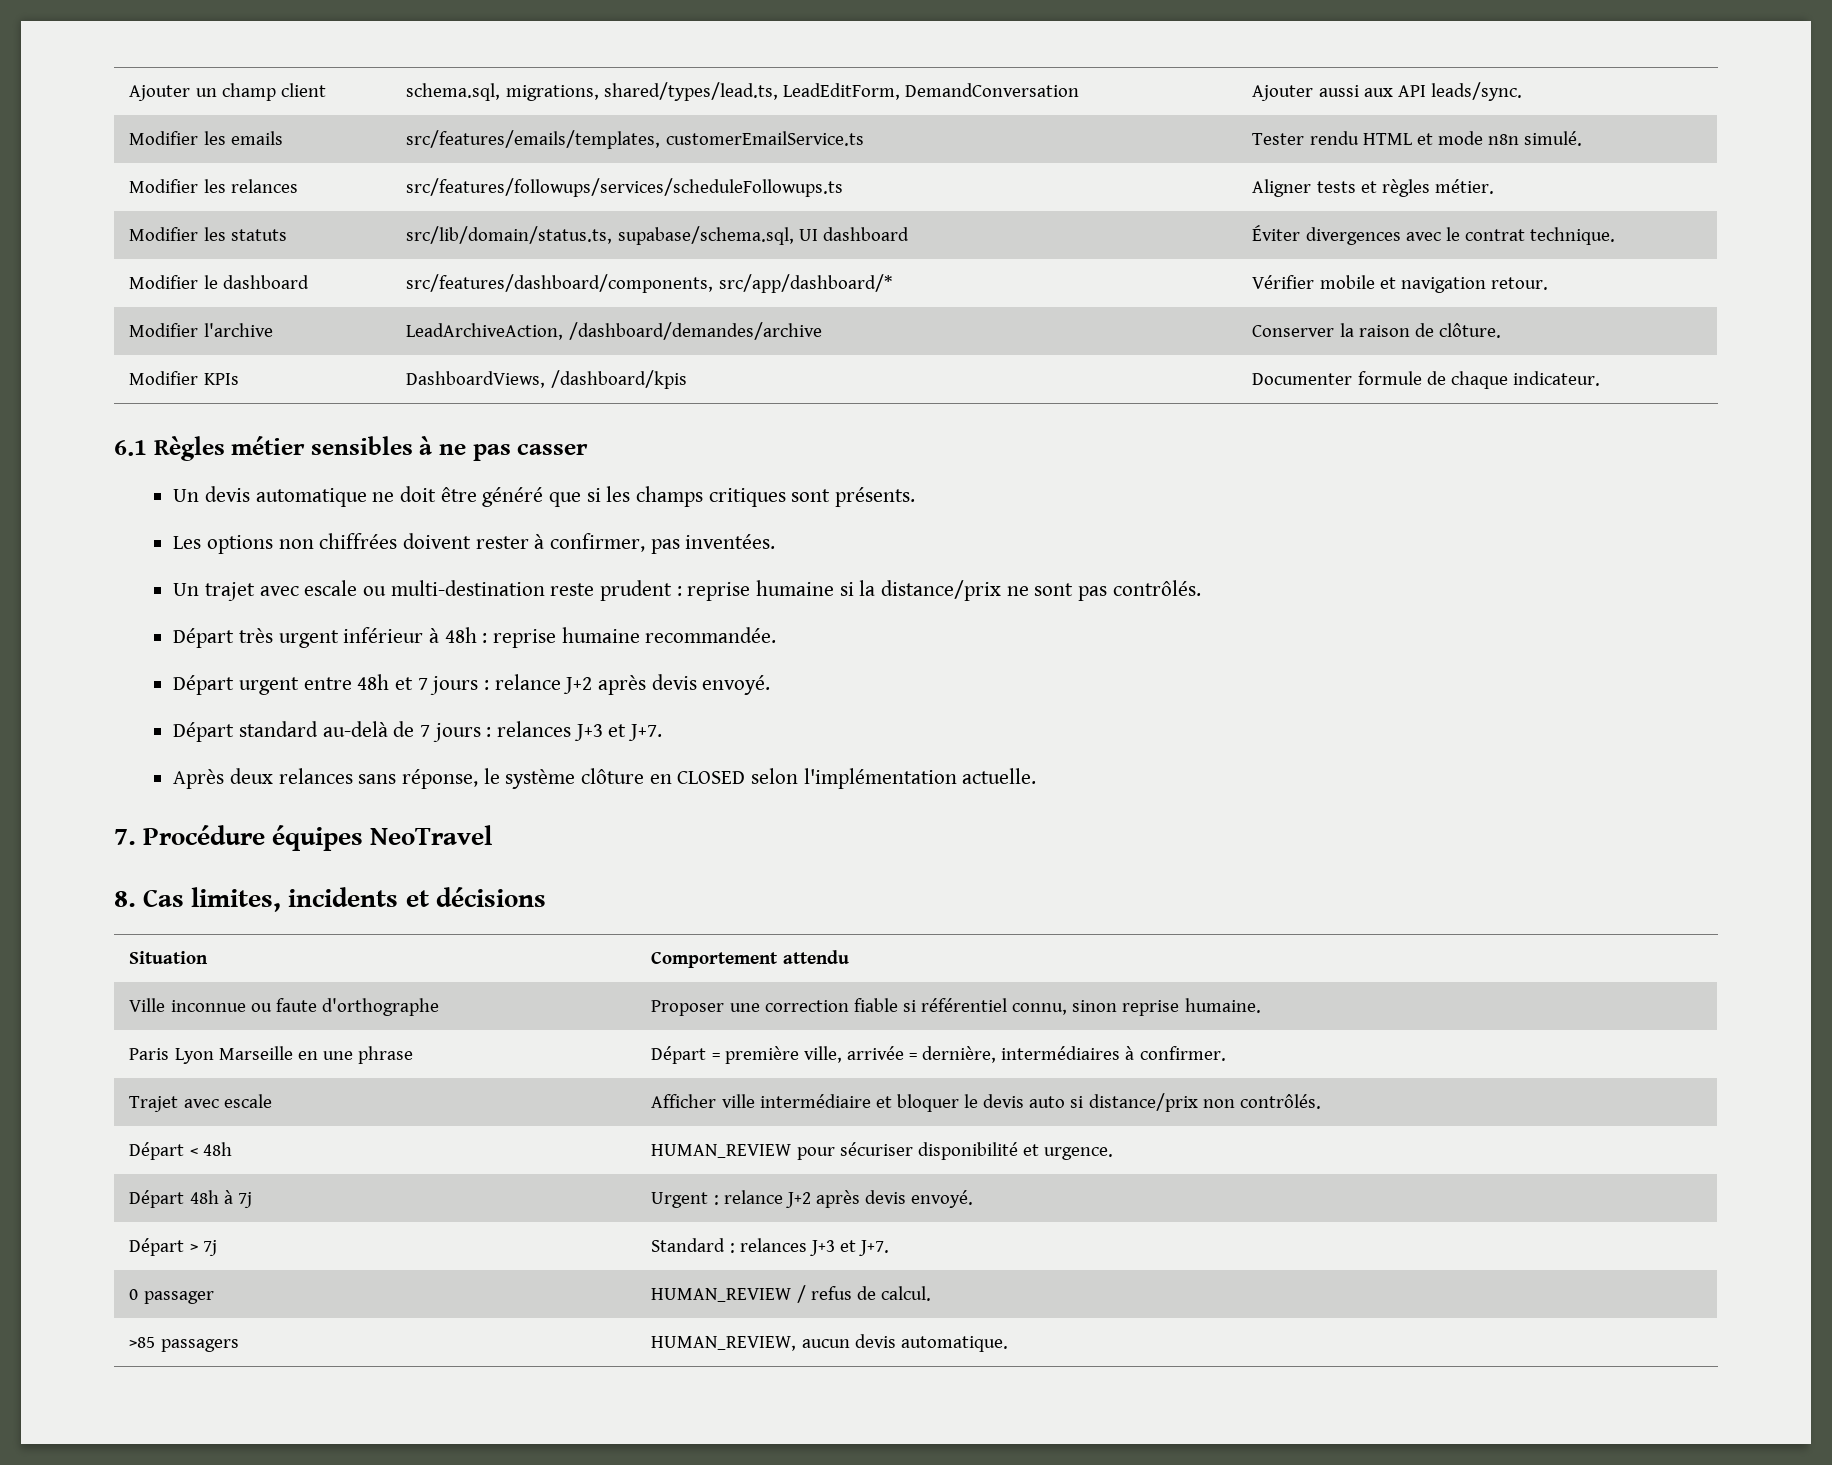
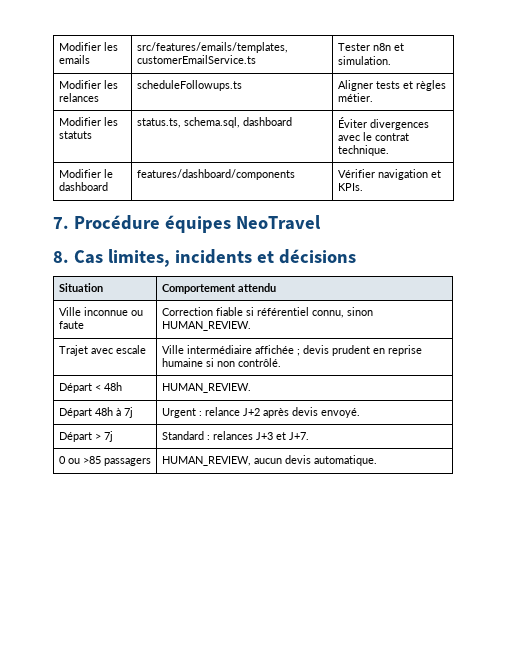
[129,83,326,101] [406,82,1079,101] [1252,82,1522,101] Ajouter un champ client | schema.sql, migrations, shared/types/lead.ts, LeadEditForm, DemandConversation | Ajouter aussi aux API leads/sync. // -> (58, 46) none
[1309,131,1583,146] rendu HTML et mode n8n simulé. -> [372,43,404,51] [337,56,391,65] n8n et simulation.
[406,178,844,197] src/features/followups/services/scheduleFollowups.ts -> [136,80,242,91] scheduleFollowups.ts
[406,226,818,245] src/lib/domain/status.ts, supabase/schema.sql, UI -> [136,117,240,128] status.ts, schema.sql,
[406,274,892,293] src/features/dashboard/components, src/app/dashboard/* -> [136,169,295,180] features/dashboard/components
[1319,275,1548,293] [129,323,273,337] [406,322,822,340] [1252,323,1501,338] [129,371,239,385] [406,370,687,389] [1252,371,1600,389] [114,436,589,461] [173,486,916,507] [173,533,776,554] [173,580,1201,601] [173,627,777,648] [173,674,771,695] [173,721,663,742] [173,768,1037,789] mobile et navigation retour. // Modifier l'archive | LeadArchiveAction, /dashboard/demandes/archive | Conserver la raison de clôture. // Modifier KPIs | DashboardViews, /dashboard/kpis | Documenter formule de chaque indicateur. // 6.1 Règles métier sensibles à ne pas casser // Un devis automatique ne doit être généré que si les champs critiques sont présents. // Les options non chiffrées doivent rester à confirmer, pas inventées. // Un trajet avec escale ou multi-destination reste prudent : reprise humaine si la distance/prix ne sont pas contrôlés. // Départ très urgent inférieur à 48h : reprise humaine recommandée. // Départ urgent entre 48h et 7 jours : relance J+2 après devis envoyé. // Départ standard au-delà de 7 jours : relances J+3 et J+7. // Après deux relances sans réponse, le système clôture en CLOSED selon l'implémentation actuelle. -> [377,169,441,180] [337,183,363,191] navigation et KPIs.
[321,998,439,1016] [651,1000,849,1016] d'orthographe | Proposer une correction -> [161,307,213,316] | Correction
[1122,998,1261,1016] [129,1046,414,1064] [651,1046,1226,1064] [129,1094,272,1112] [651,1093,1321,1112] [129,1142,232,1160] [651,1142,1114,1160] reprise humaine. // Paris Lyon Marseille en une phrase | Départ = première ville, arrivée = dernière, intermédiaires à confirmer. // Trajet avec escale | Afficher ville intermédiaire et bloquer le devis auto si distance/prix non contrôlés. // Départ < 48h | HUMAN_REVIEW pour sécuriser disponibilité et urgence. -> [161,321,251,331] [58,345,146,356] [161,345,422,356] [161,358,281,367] [58,382,122,393] [161,383,251,393] HUMAN_REVIEW. // Trajet avec escale | Ville intermédiaire affichée ; devis prudent en reprise humaine si non contrôlé. // Départ < 48h | HUMAN_REVIEW.
[143,1291,214,1304] [651,1285,931,1303] passager | HUMAN_REVIEW / refus de calcul. // -> [67,458,80,464] ou

